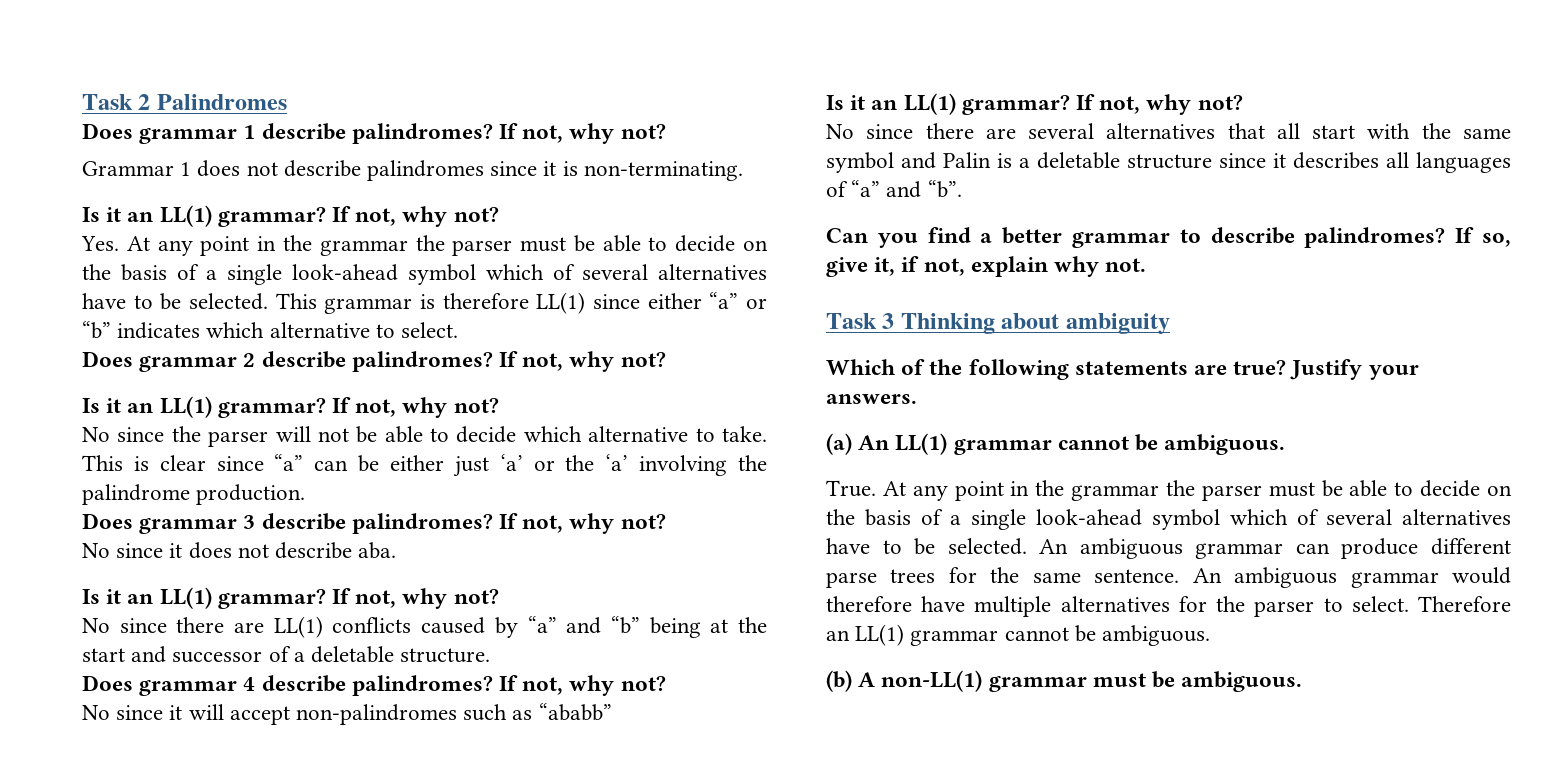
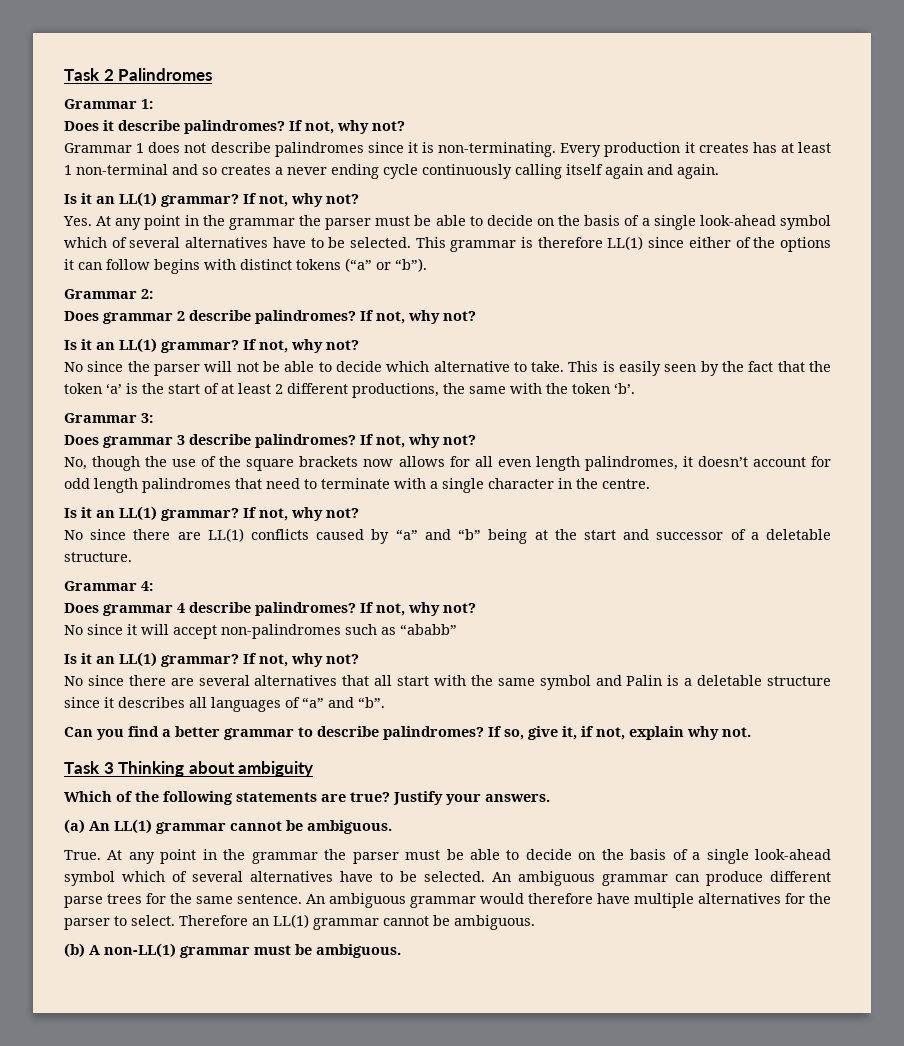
[82,123,256,144] // Does grammar 1 -> [64,99,153,109] [64,120,114,131] // Grammar 1: // Does it
(743, 171) none -> [560,142,831,157] [64,164,719,179] Every production it creates has at least 1 non-terminal and so creates a never ending cycle continuously calling itself again and again.
[709,292,767,309] [82,321,459,339] “a” or “b” indicates which alternative to select. -> [735,237,832,252] [64,258,427,274] [64,289,153,299] of the options it can follow begins with distinct tokens (“a” or “b”). // Grammar 2:
[159,454,767,477] [82,484,306,505] clear since “a” can be either just ‘a’ or the ‘a’ involving the palindrome production. -> [619,361,832,376] [64,383,635,398] [64,413,153,423] easily seen by the fact that the token ‘a’ is the start of at least 2 different productions, the same with the token ‘b’. // Grammar 3:
[82,542,397,559] No since it does not describe aba. -> [64,456,831,471] [64,478,650,493] No, though the use of the square brackets now allows for all even length palindromes, it doesn’t account for odd length palindromes that need to terminate with a single character in the centre.
(491, 655) none -> [64,581,153,591] // Grammar 4:

